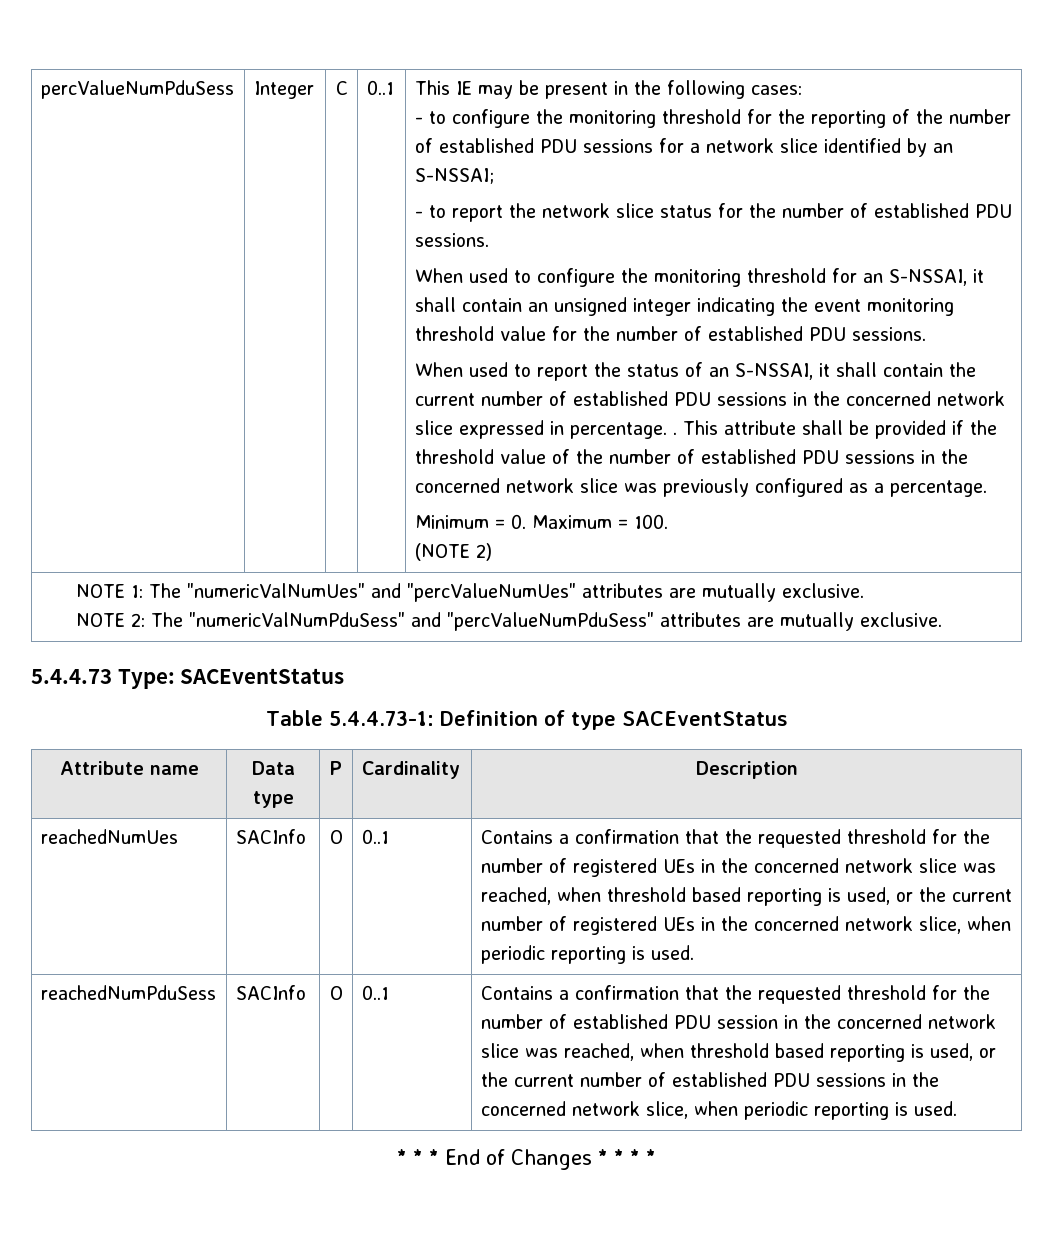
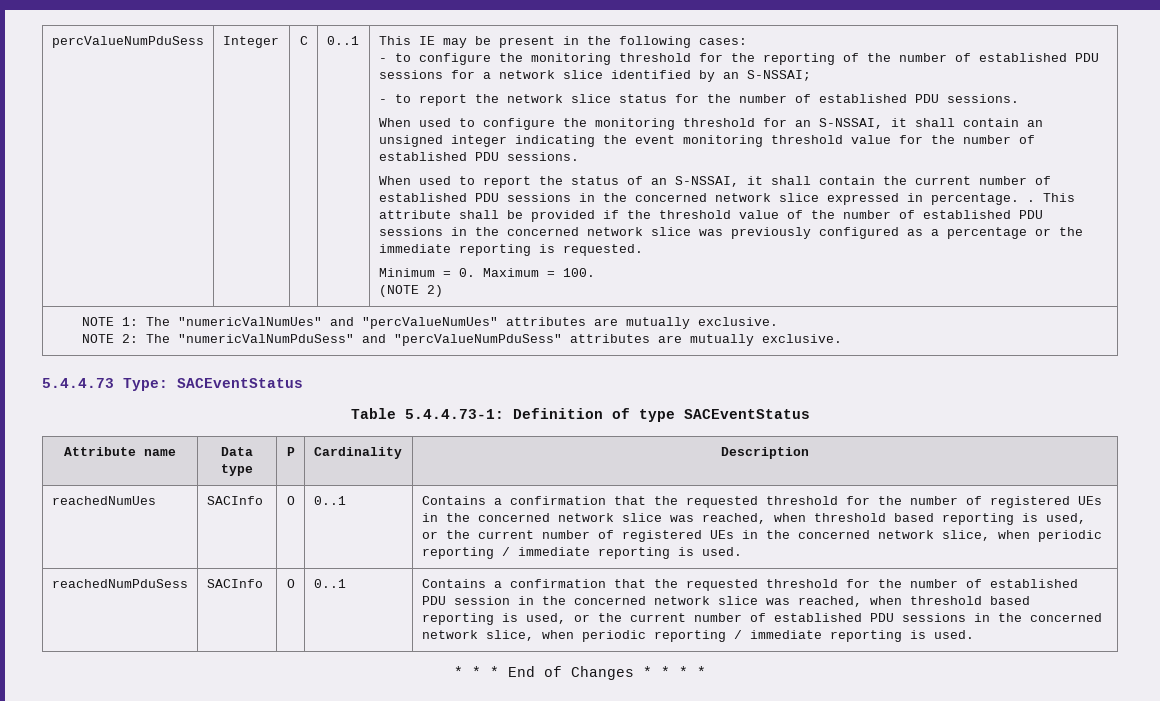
[889,480,987,497] percentage. -> [946,227,1083,239] [378,244,643,256] percentage or the immediate reporting is requested.
(626, 955) none -> [501,547,670,559] / immediate reporting
(889, 1111) none -> [733,630,902,642] / immediate reporting

